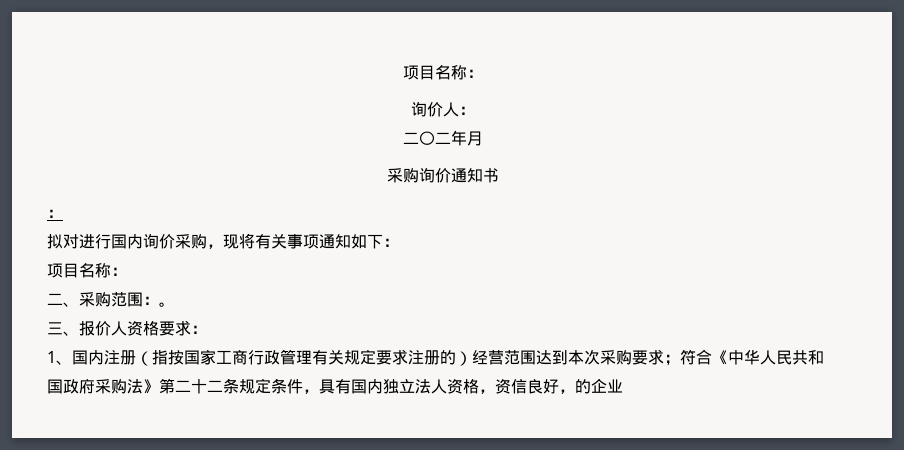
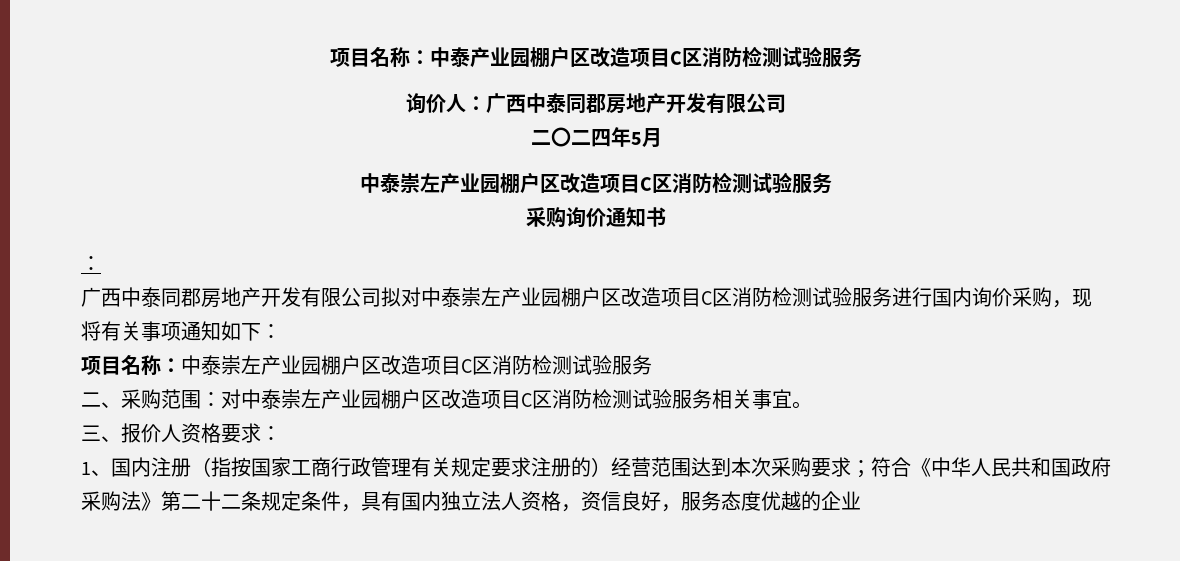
[403,65,483,80] [411,101,475,117] 项目名称： // 询价人： -> [330,46,862,68] [406,93,786,114] 项目名称：中泰产业园棚户区改造项目C区消防检测试验服务 // 询价人：广西中泰同郡房地产开发有限公司
[451,130,467,146] 年 -> [590,127,642,147] 四年5
[387,167,499,183] [47,209,63,218] [47,234,79,249] 采购询价通知书 // ： // 拟对 -> [360,172,832,194] [526,207,666,228] [81,256,101,271] [81,287,892,308] 中泰崇左产业园棚户区改造项目C区消防检测试验服务 // 采购询价通知书 // ： // 广西中泰同郡房地产开发有限公司拟对中泰崇左产业园棚户区改造项目C区消防检测试验服务
[47,292,159,307] // 二、采购范围： -> [181,355,652,375] [81,389,792,409] 中泰崇左产业园棚户区改造项目C区消防检测试验服务 // 二、采购范围：对中泰崇左产业园棚户区改造项目C区消防检测试验服务相关事宜
(575, 391) none -> [681,491,801,511] 服务态度优越

